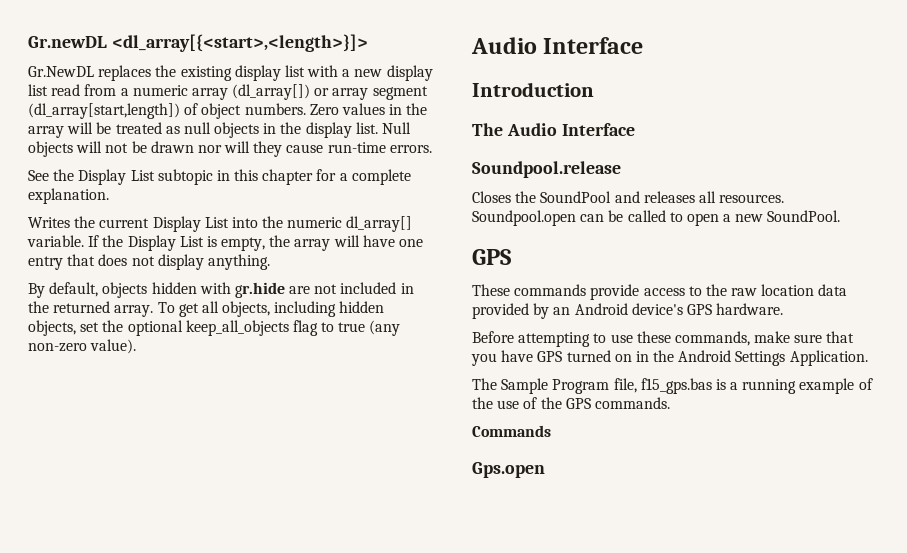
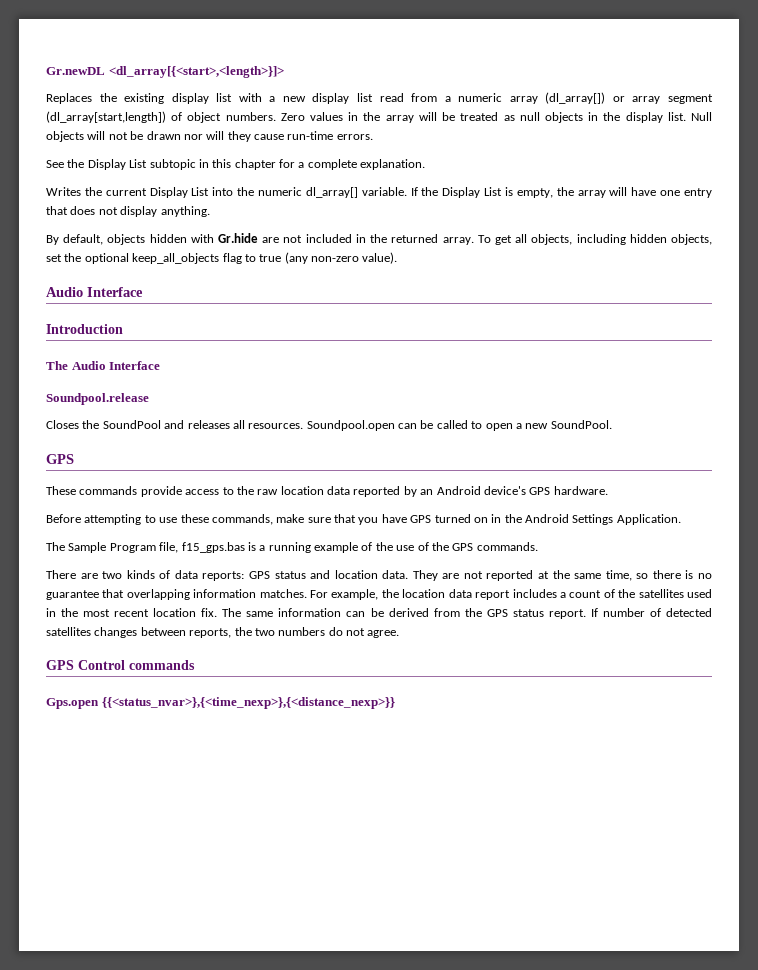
[28,65,152,81] Gr.NewDL replaces -> [46,93,92,104] Replaces
[234,282,285,298] gr.hide -> [218,233,259,243] Gr.hide
[472,303,529,319] provided -> [353,486,401,497] reported
[472,425,551,437] Commands -> [46,570,713,581] [46,589,712,600] [46,608,712,619] [46,627,400,638] [46,660,195,670] There are two kinds of data reports: GPS status and location data. They are not reported at the same time, so there is no guarantee that overlapping information matches. For example, the location data report includes a count of the satellites used in the most recent location fix. The same information can be derived from the GPS status report. If number of detected satellites changes between reports, the two numbers do not agree. // GPS Control commands
(545, 470) none -> [101,697,395,709] {{<status_nvar>},{<time_nexp>},{<distance_nexp>}}

